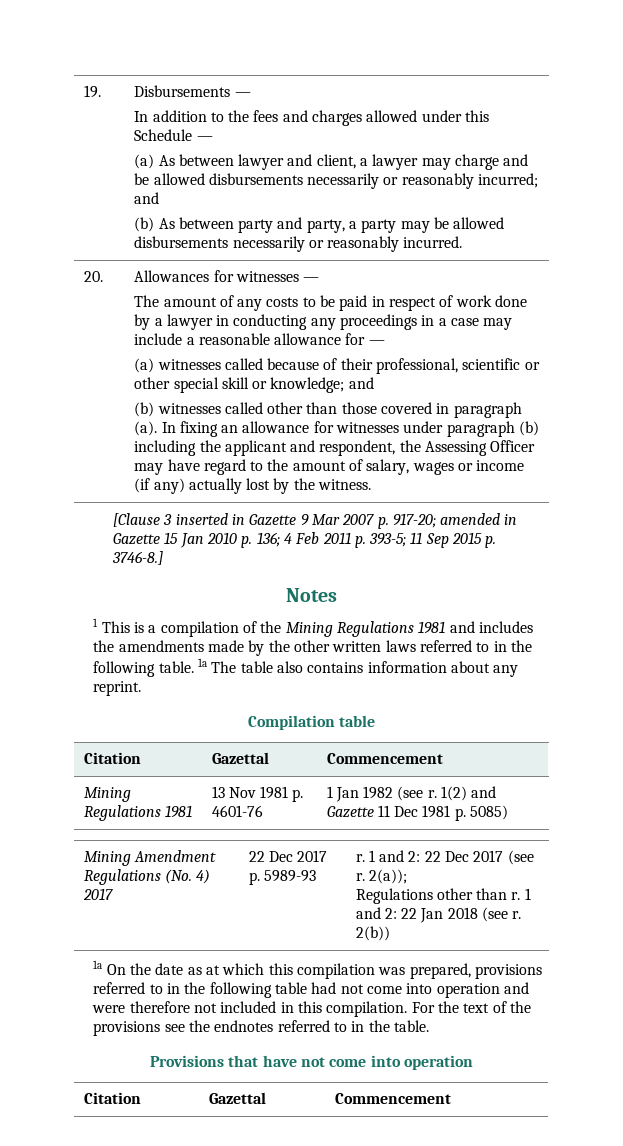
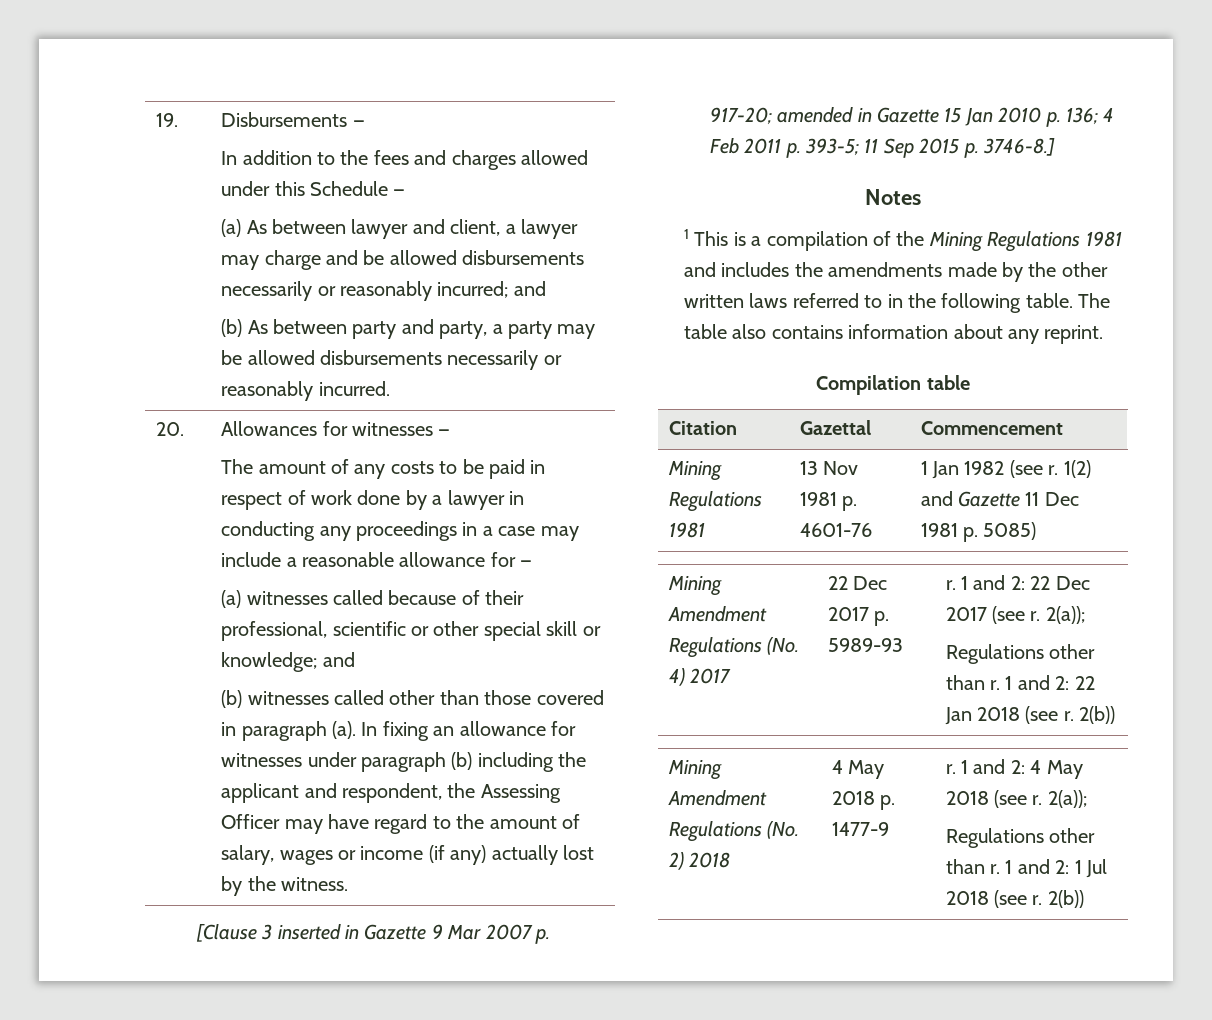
[198,658,208,667] 1a -> (1073, 300) none
[93,960,542,979] [93,982,529,998] [92,1001,531,1017] [93,1020,430,1036] [150,1055,473,1070] [83,1092,141,1104] [208,1092,266,1104] [334,1093,451,1104] // 1a On the date as at which this compilation was prepared, provisions referred to in the following table had not come into operation and were therefore not included in this compilation. For the text of the provisions see the endnotes referred to in the table. // Provisions that have not come into operation // Citation | Gazettal | Commencement -> [667,760,722,780] [667,790,767,806] [668,821,800,842] [668,852,731,870] [831,760,885,779] [831,791,896,810] [831,822,889,836] [945,759,1083,779] [945,790,1087,808] [945,828,1096,848] [945,859,1108,878] [945,890,1084,908] // Mining Amendment Regulations (No. 2) 2018 | 4 May 2018 p. 1477-9 | r. 1 and 2: 4 May 2018 (see r. 2(a)); // Regulations other than r. 1 and 2: 1 Jul 2018 (see r. 2(b))

